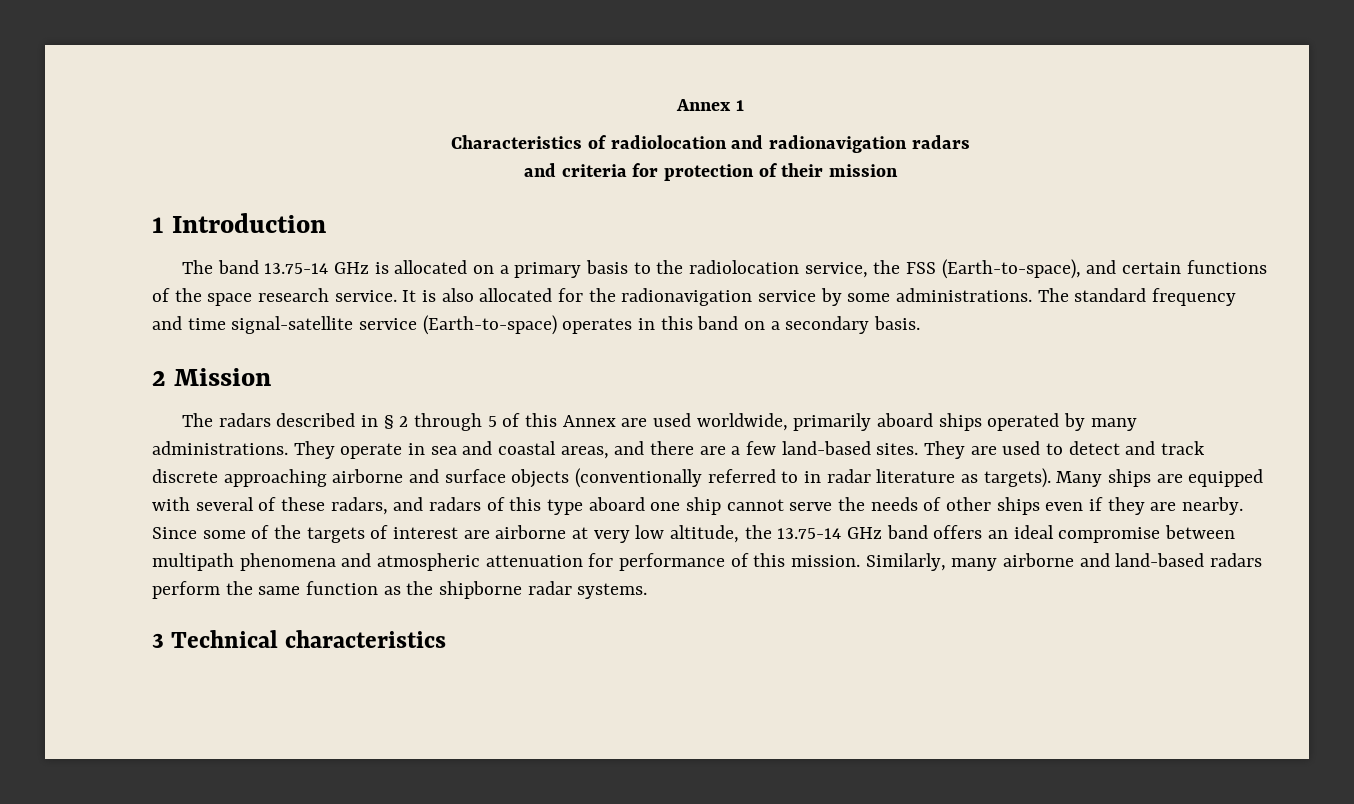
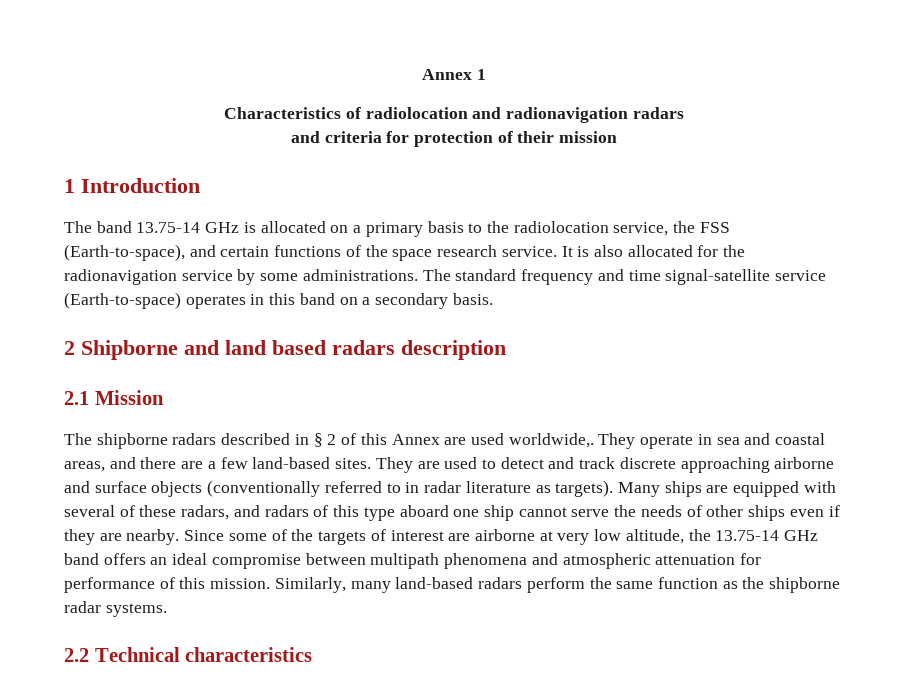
(166, 378) none -> [81,340,506,360] [64,391,89,405] Shipborne and land based radars description // 2.1
(214, 420) none -> [96,433,168,449] shipborne
[414,413,497,431] through 5 -> (337, 439) none
[696,413,1137,431] [152,441,288,455] worldwide, primarily aboard ships operated by many administrations. -> [508,433,594,448] worldwide,.
[1003,553,1110,567] airborne and -> (391, 587) none
[152,633,164,648] 3 -> [64,648,89,662] 2.2

